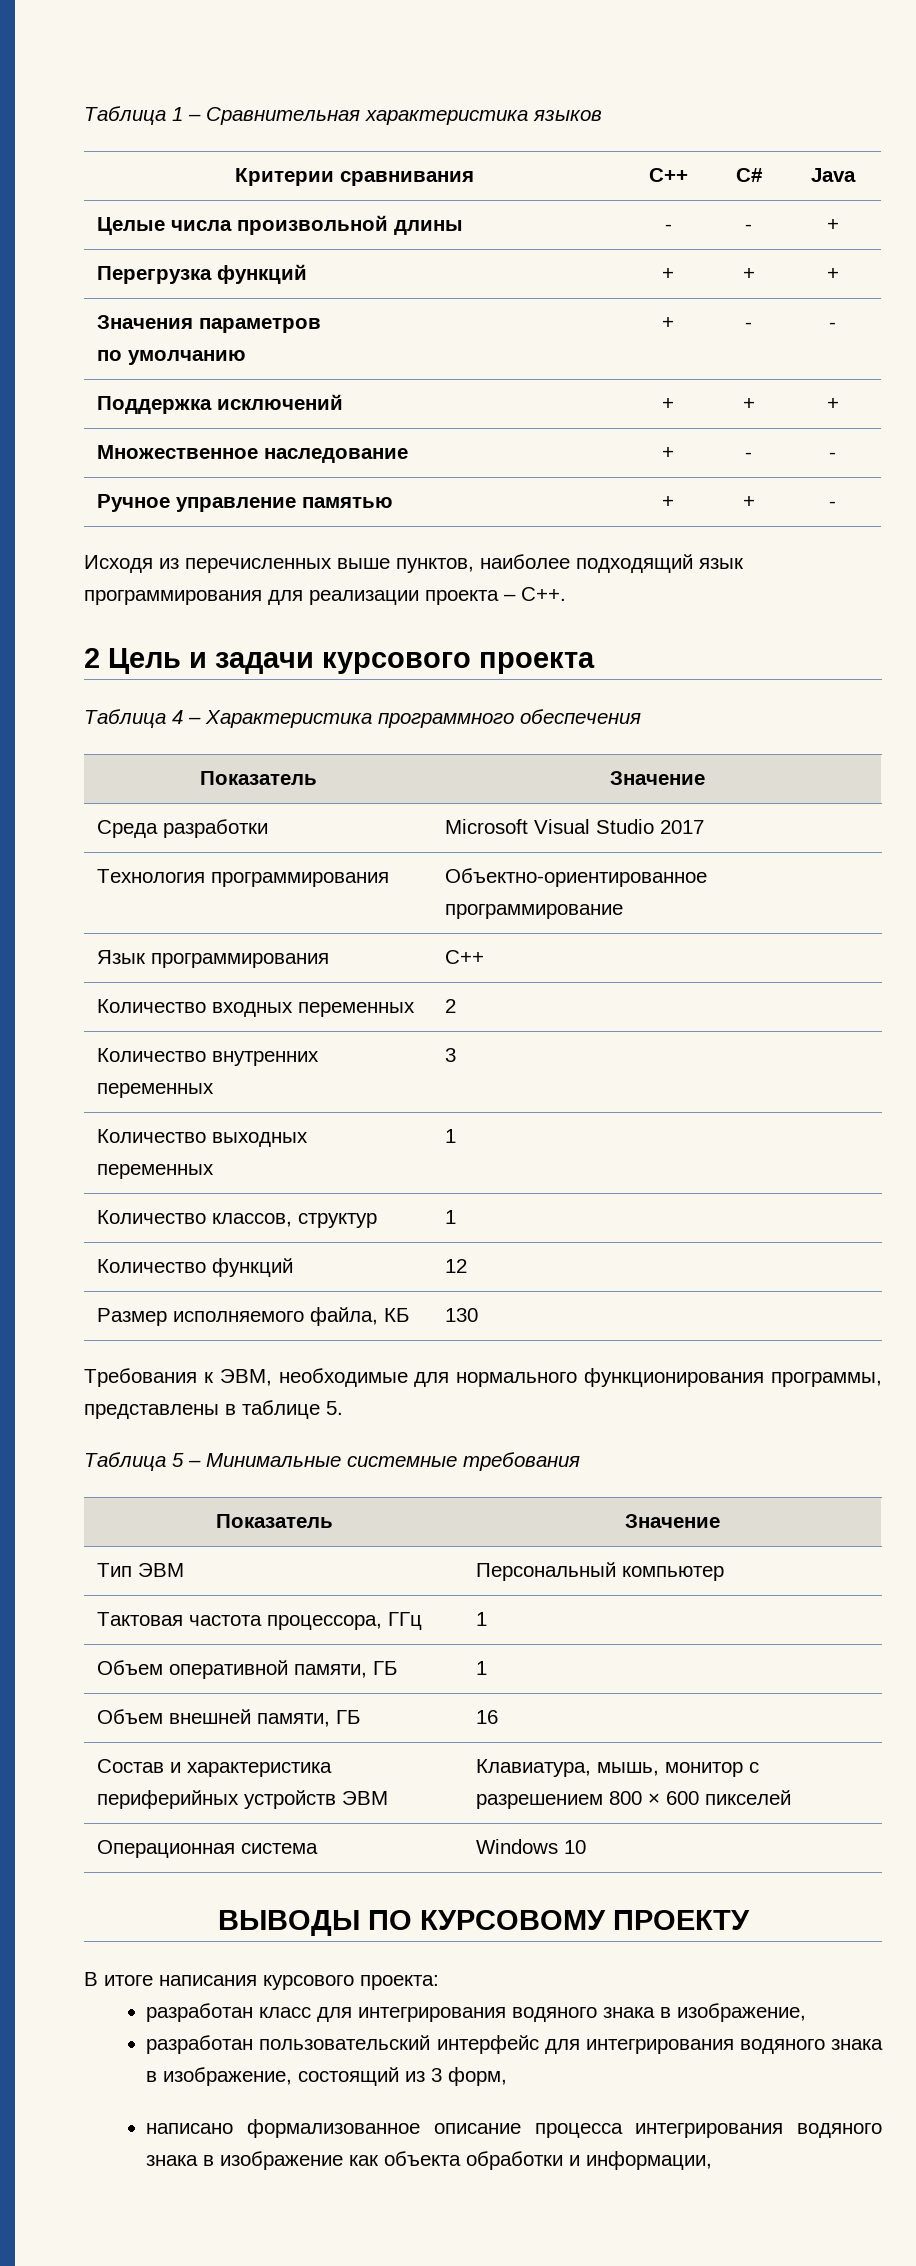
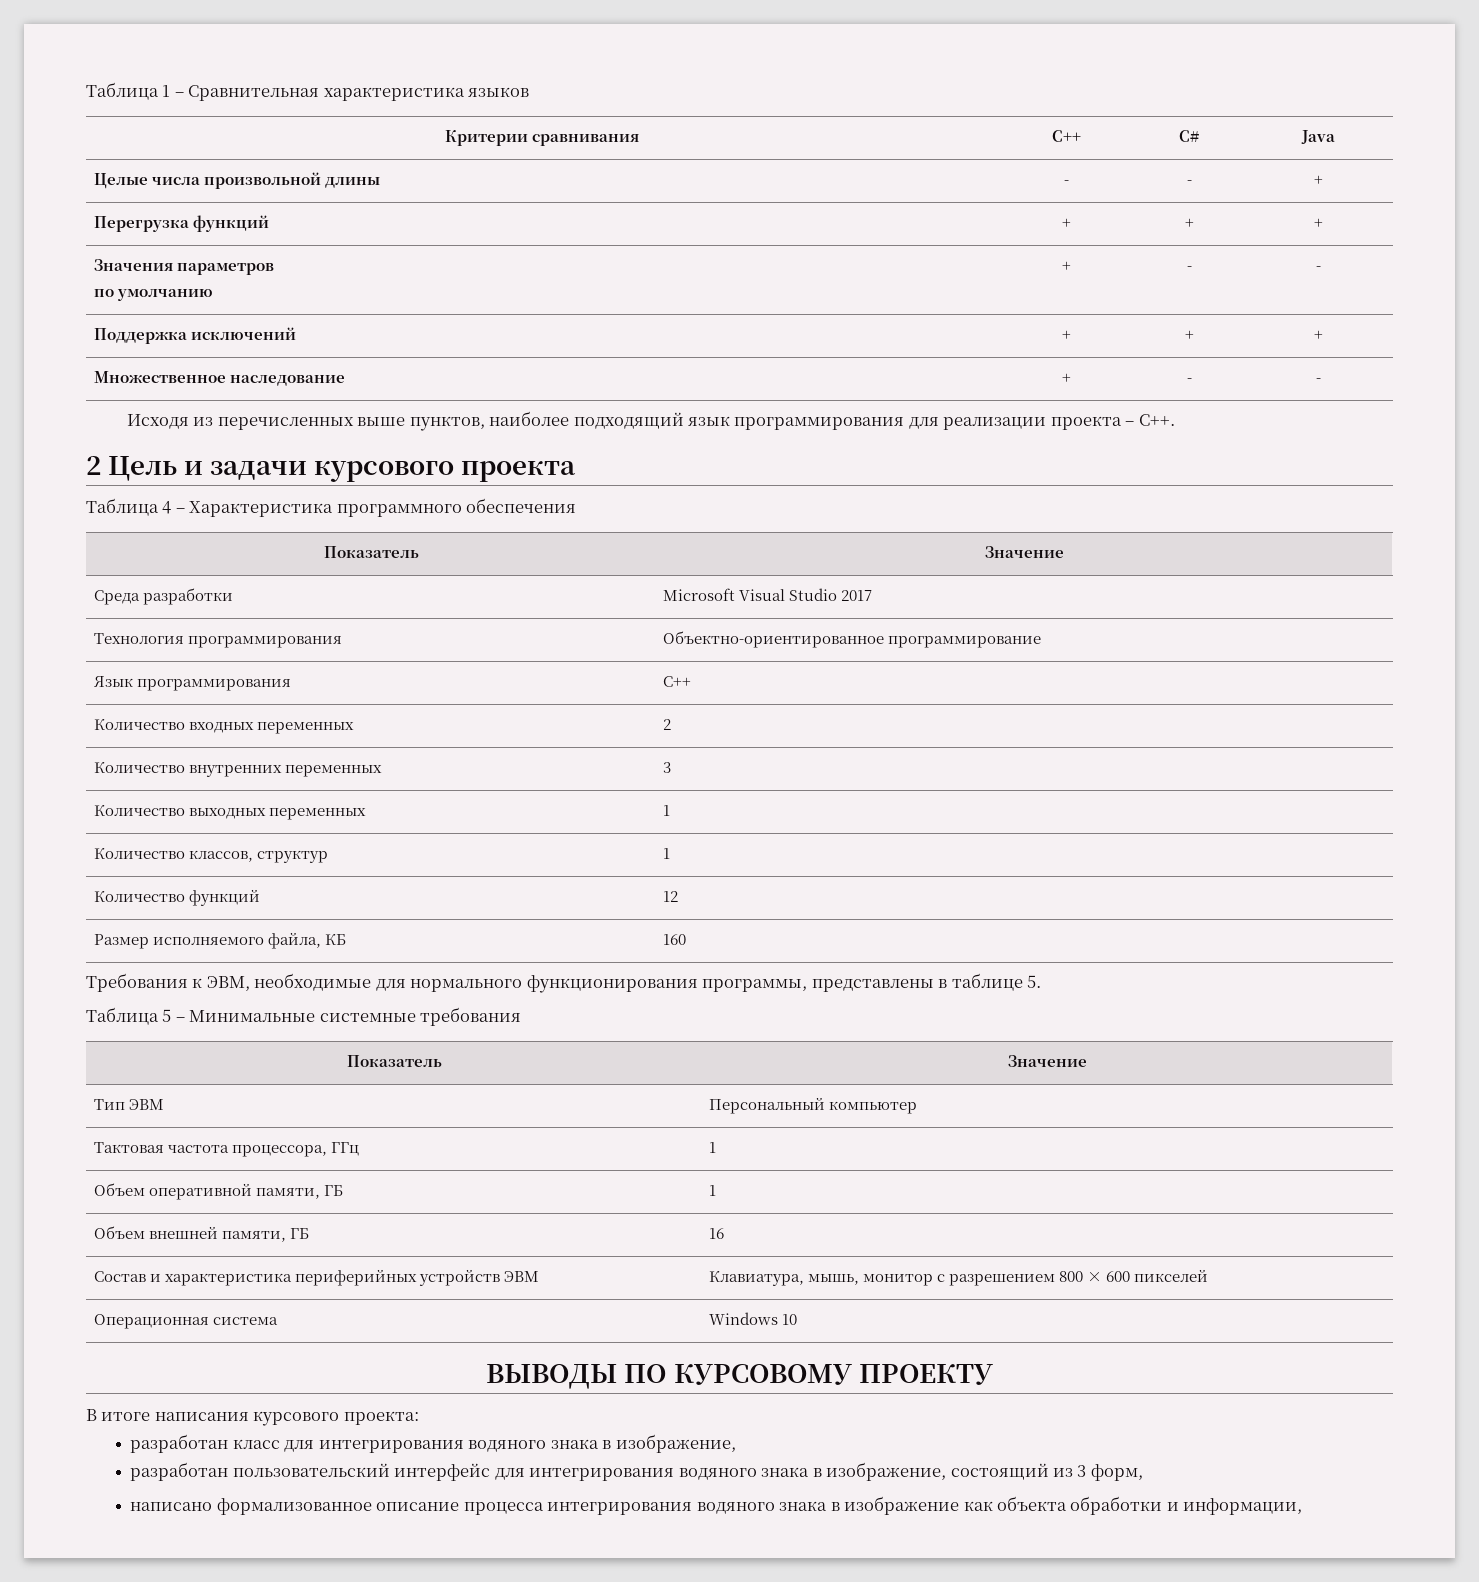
[96,494,393,512] [662,496,674,508] [742,496,755,508] [829,501,836,508] // Ручное управление памятью | + | + | - -> (1321, 380) none
[444,1308,478,1322] 130 -> [662,934,686,945] 160

